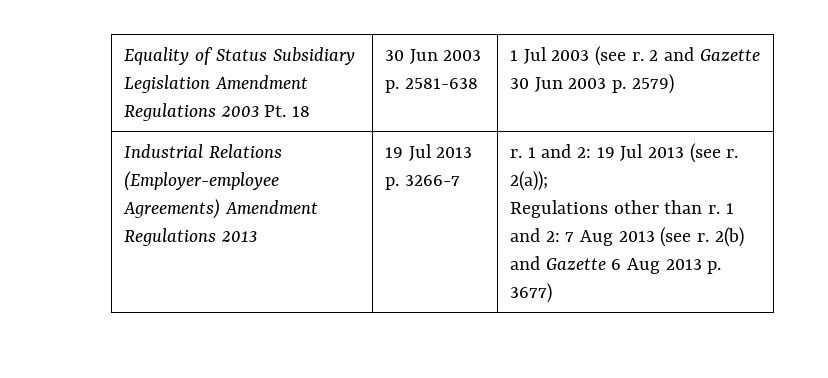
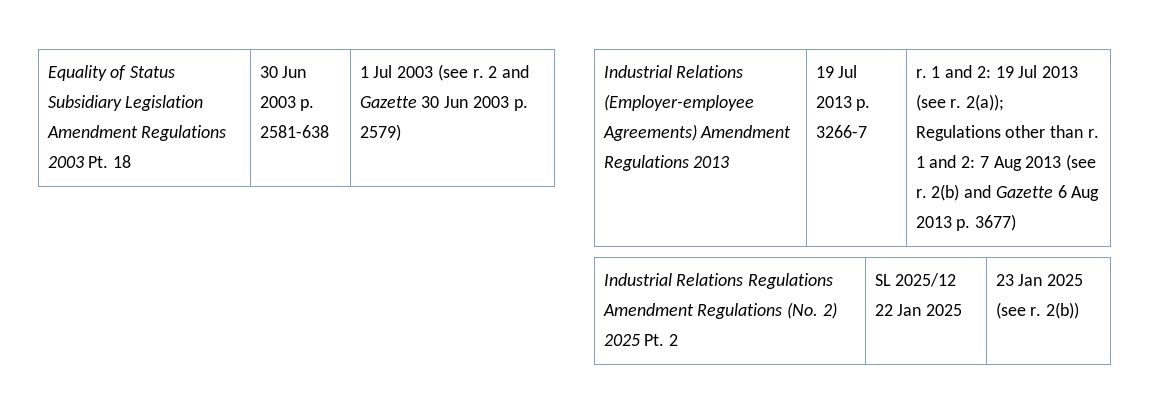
(553, 293) none -> [603,273,834,289] [602,302,837,319] [603,334,679,346] [874,273,957,287] [874,304,963,316] [995,274,1084,286] [995,302,1080,319] // Industrial Relations Regulations Amendment Regulations (No. 2) 2025 Pt. 2 | SL 2025/12 22 Jan 2025 | 23 Jan 2025 (see r. 2(b))

